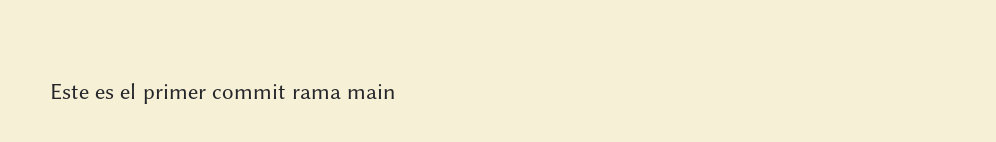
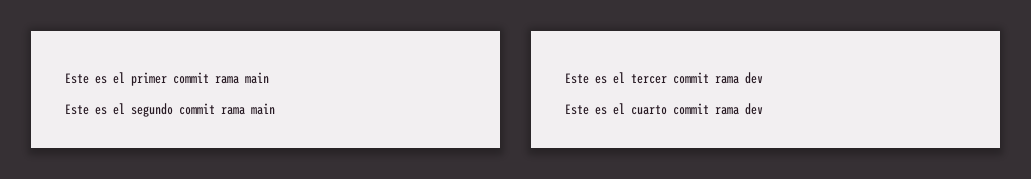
(396, 91) none -> [65,103,275,117] [565,72,763,84] [565,103,763,115] // Este es el segundo commit rama main // Este es el tercer commit rama dev // Este es el cuarto commit rama dev

